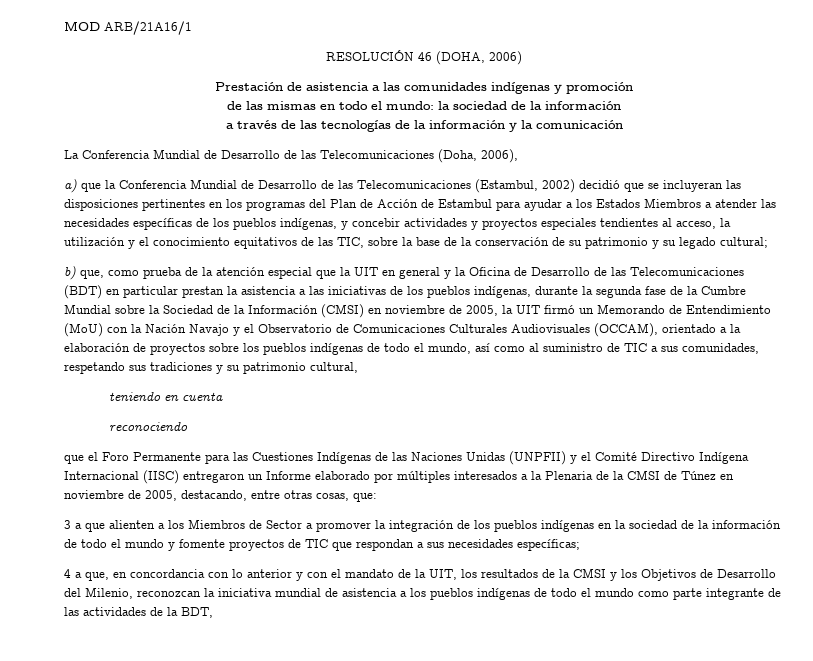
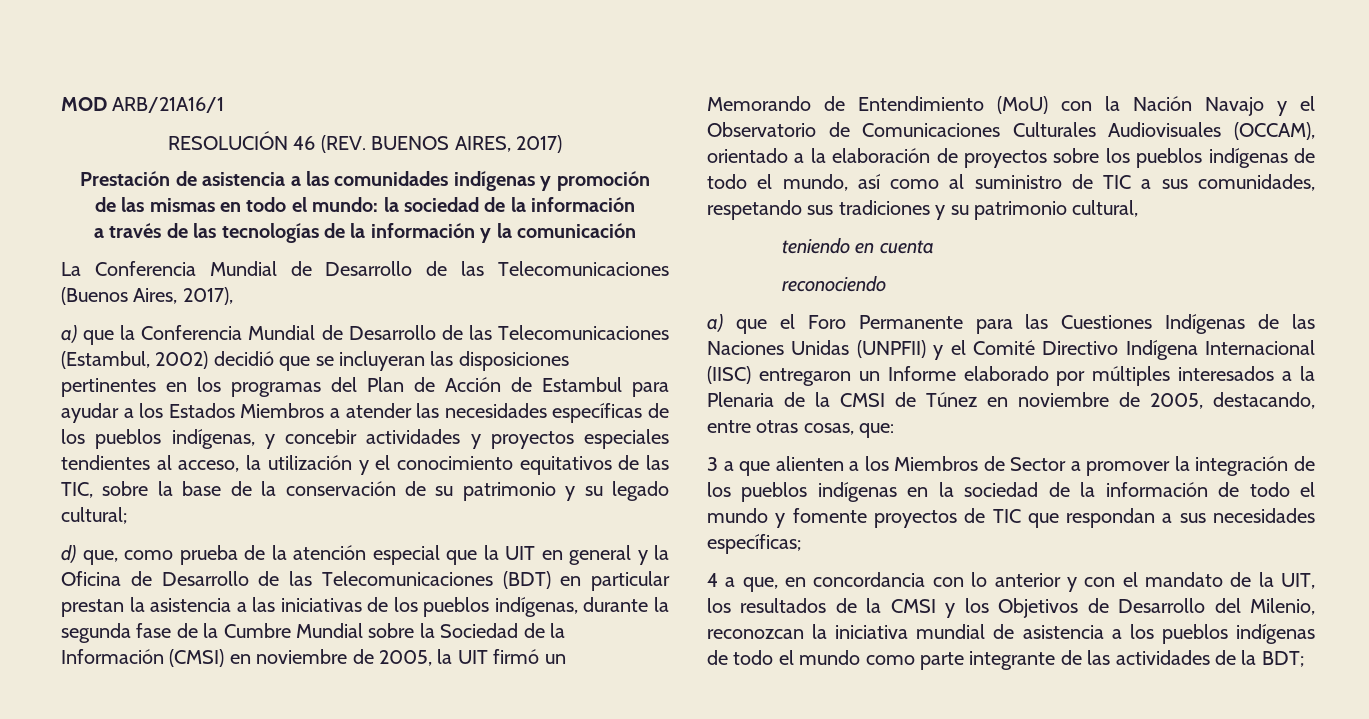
[436,51,522,65] (DOHA, 2006) -> [320,135,562,153] (REV. BUENOS AIRES, 2017)
[438,149,518,163] (Doha, 2006), -> [61,287,233,305] (Buenos Aires, 2017),
[64,266,76,280] b) -> [61,545,76,563] d)
(189, 426) none -> [707,314,723,332] a)
[181,607,213,618] BDT, -> [1261,651,1304,667] BDT;

